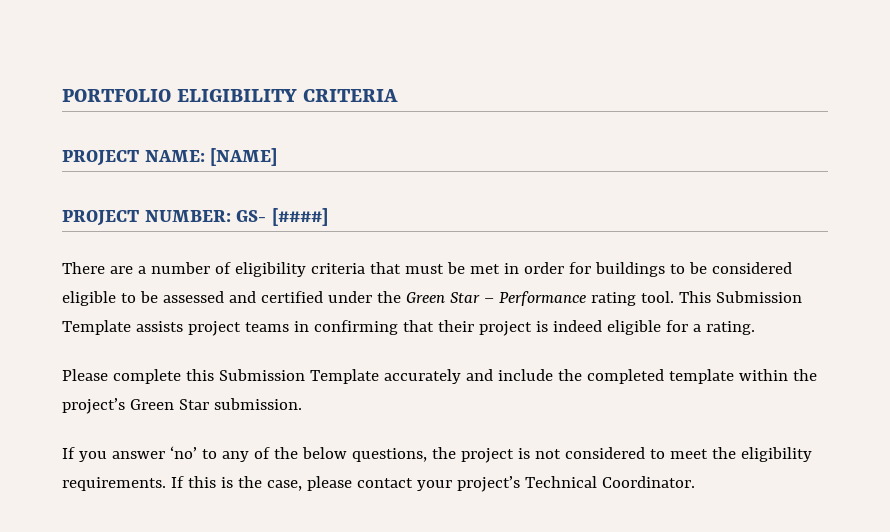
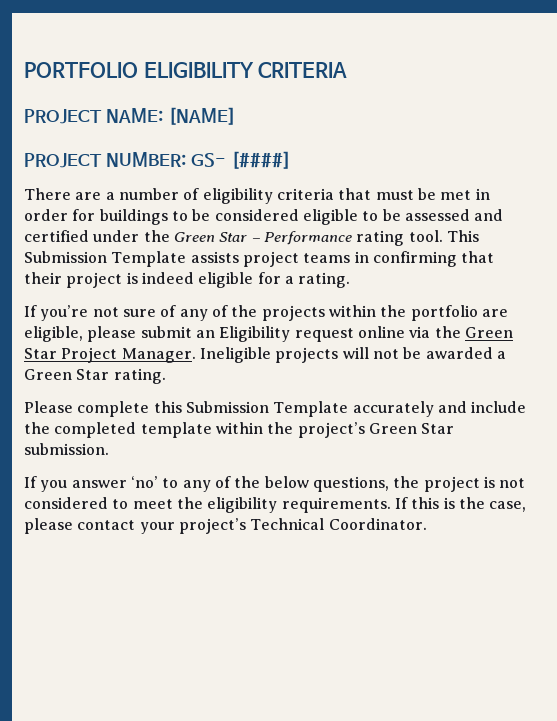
(755, 328) none -> [24,305,508,321] [24,326,513,342] [24,347,506,363] [24,368,166,384] // If you’re not sure of any of the projects within the portfolio are eligible, please submit an Eligibility request online via the Green Star Project Manager. Ineligible projects will not be awarded a Green Star rating.

